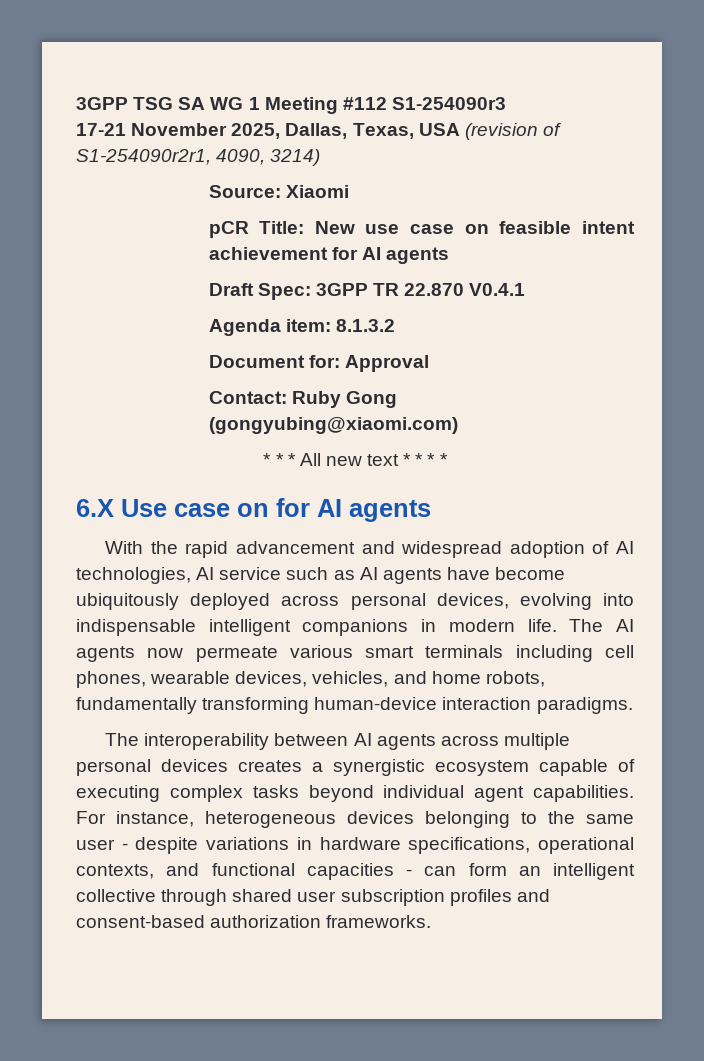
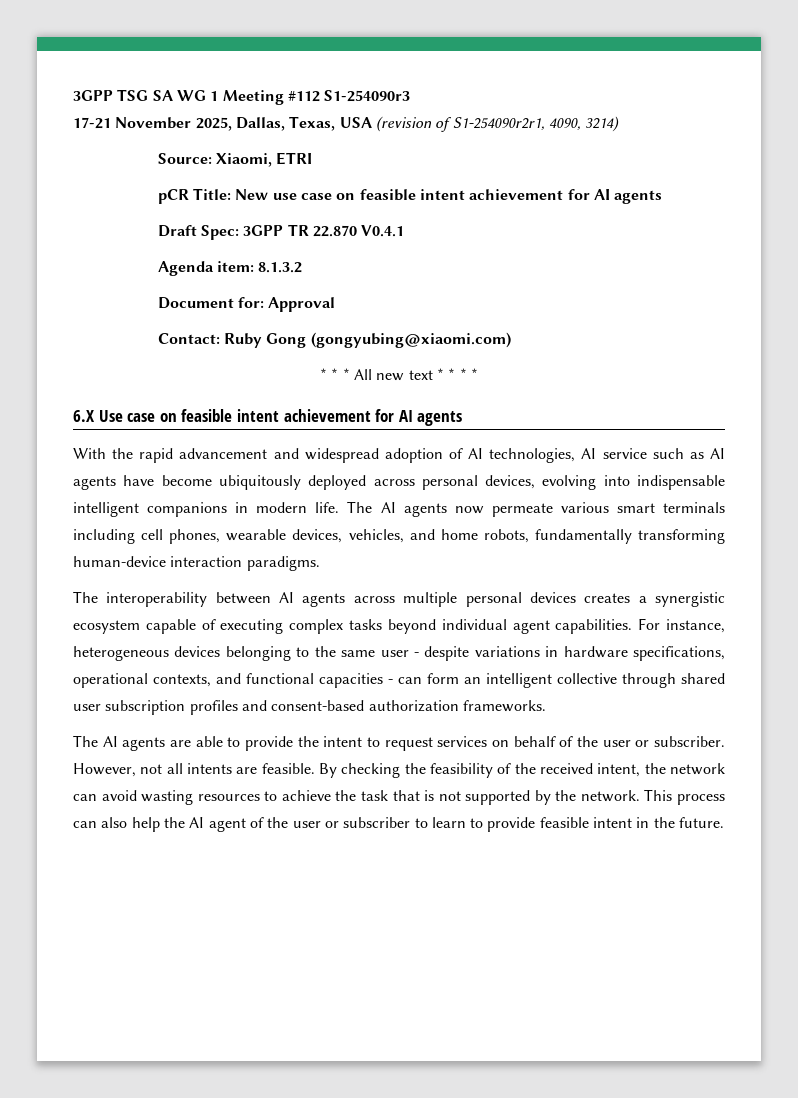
[285,185,349,198] Xiaomi -> [216,152,313,167] Xiaomi, ETRI
(269, 510) none -> [181,409,371,422] feasible intent achievement
(432, 921) none -> [73,735,725,751] [73,763,726,778] [73,789,725,805] [73,817,725,832] // The AI agents are able to provide the intent to request services on behalf of the user or subscriber. However, not all intents are feasible. By checking the feasibility of the received intent, the network can avoid wasting resources to achieve the task that is not supported by the network. This process can also help the AI agent of the user or subscriber to learn to provide feasible intent in the future.

